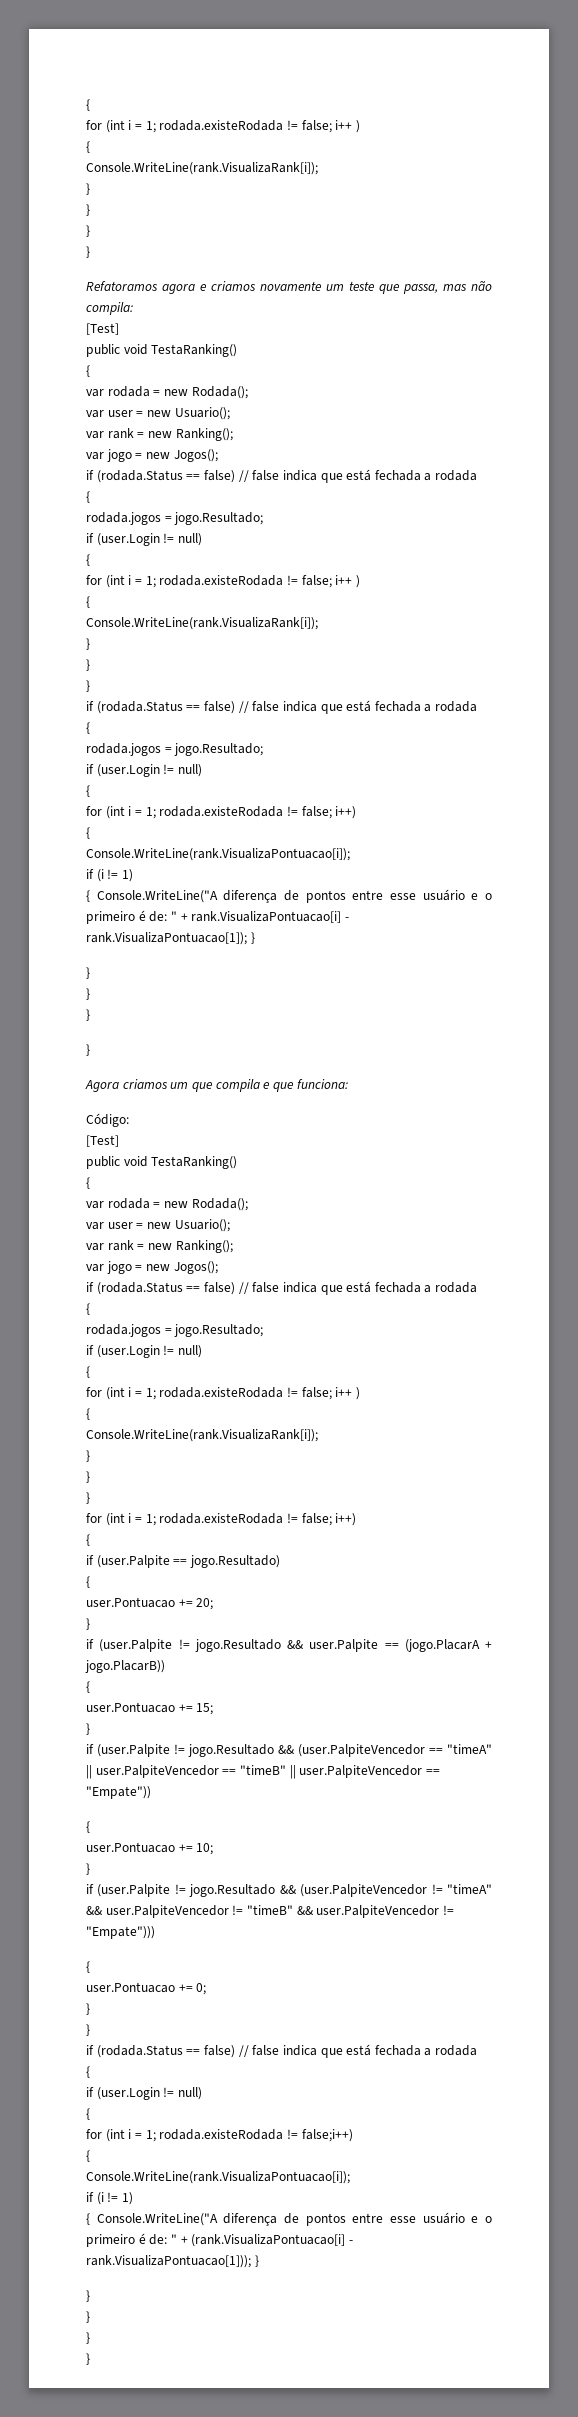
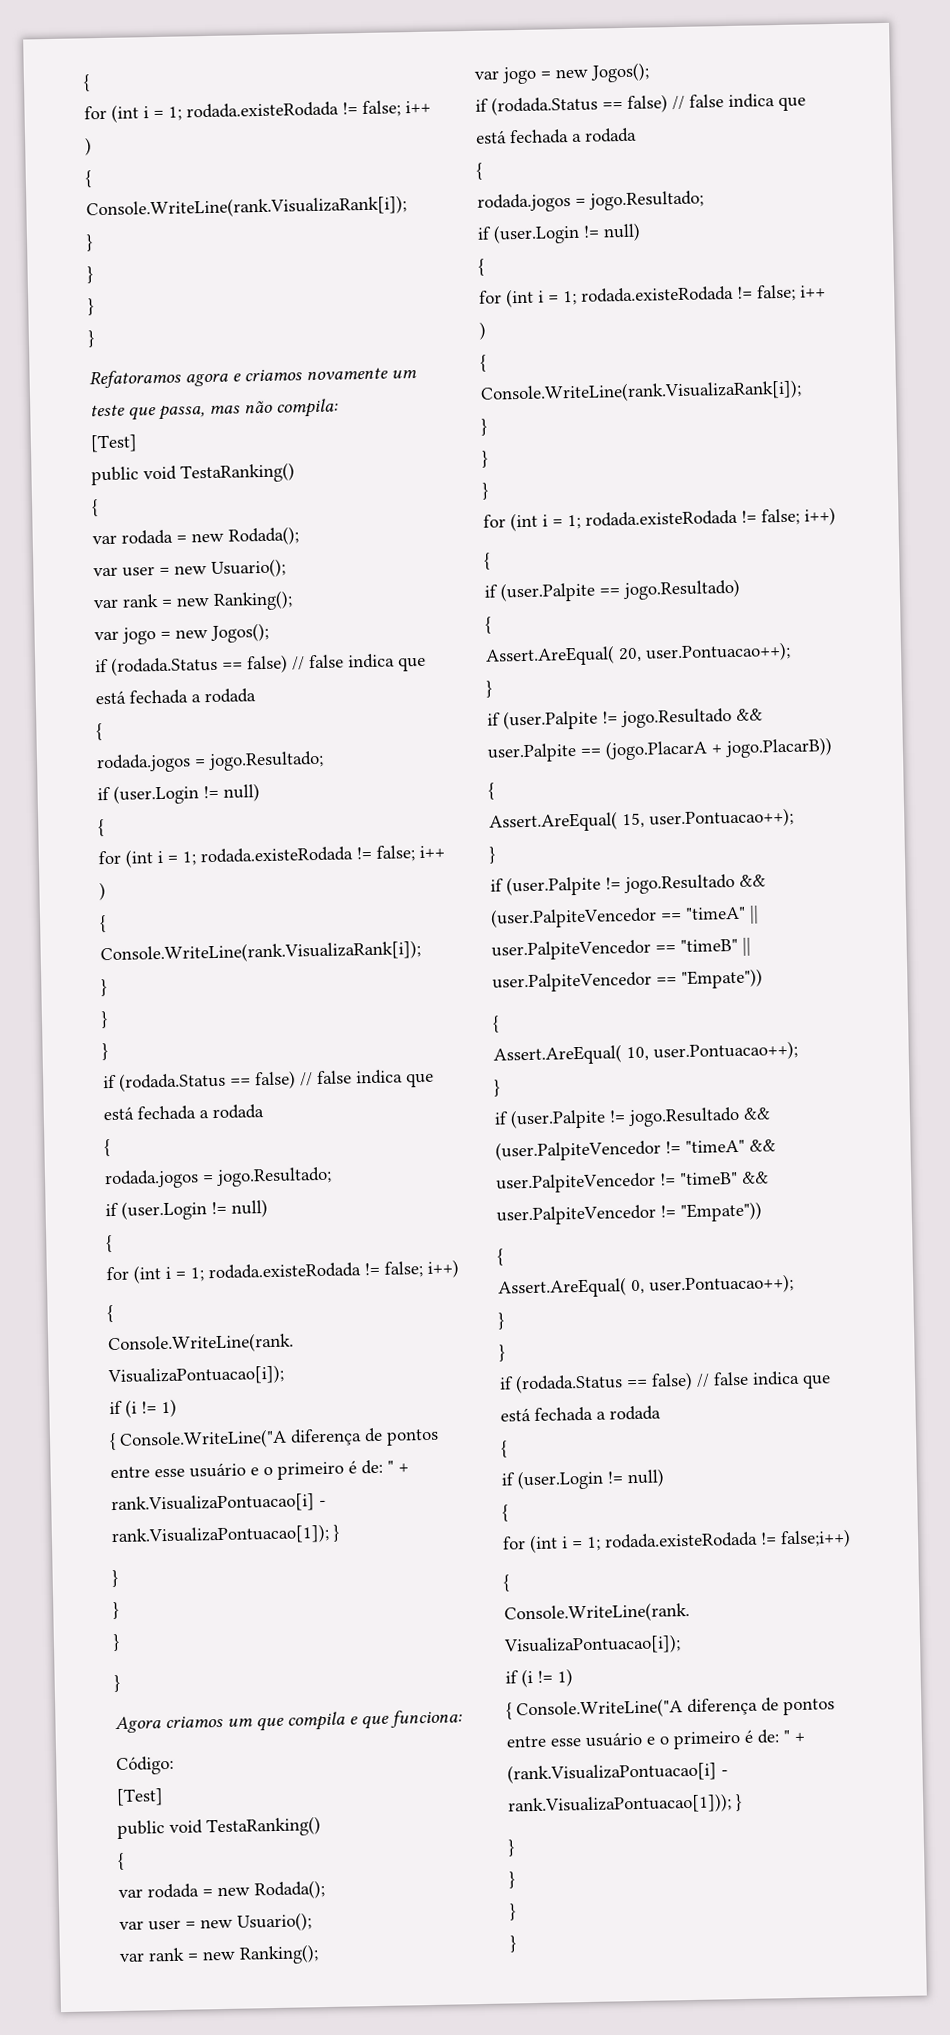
[86,1597,214,1610] user.Pontuacao += 20; -> [485,641,791,667] Assert.AreEqual( 20, user.Pontuacao++);
[86,1702,214,1715] user.Pontuacao += 15; -> [489,807,794,833] Assert.AreEqual( 15, user.Pontuacao++);
[86,1842,214,1855] user.Pontuacao += 10; -> [493,1040,798,1066] Assert.AreEqual( 10, user.Pontuacao++);
[86,1926,155,1939] [86,1961,90,1973] [86,1982,207,1995] "Empate"))) // { // user.Pontuacao += 0; -> [680,1201,762,1223] [497,1248,503,1266] [498,1273,794,1299] "Empate")) // { // Assert.AreEqual( 0, user.Pontuacao++);

